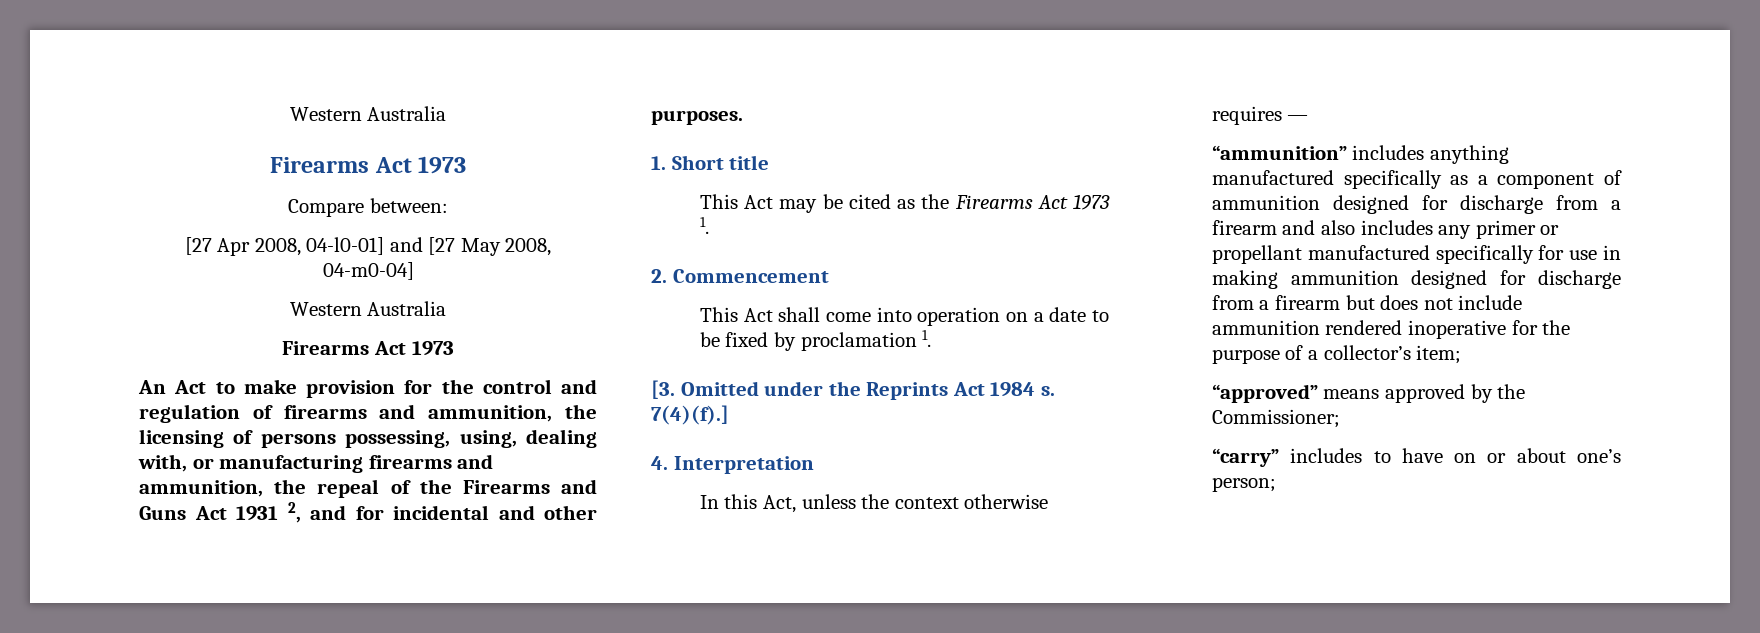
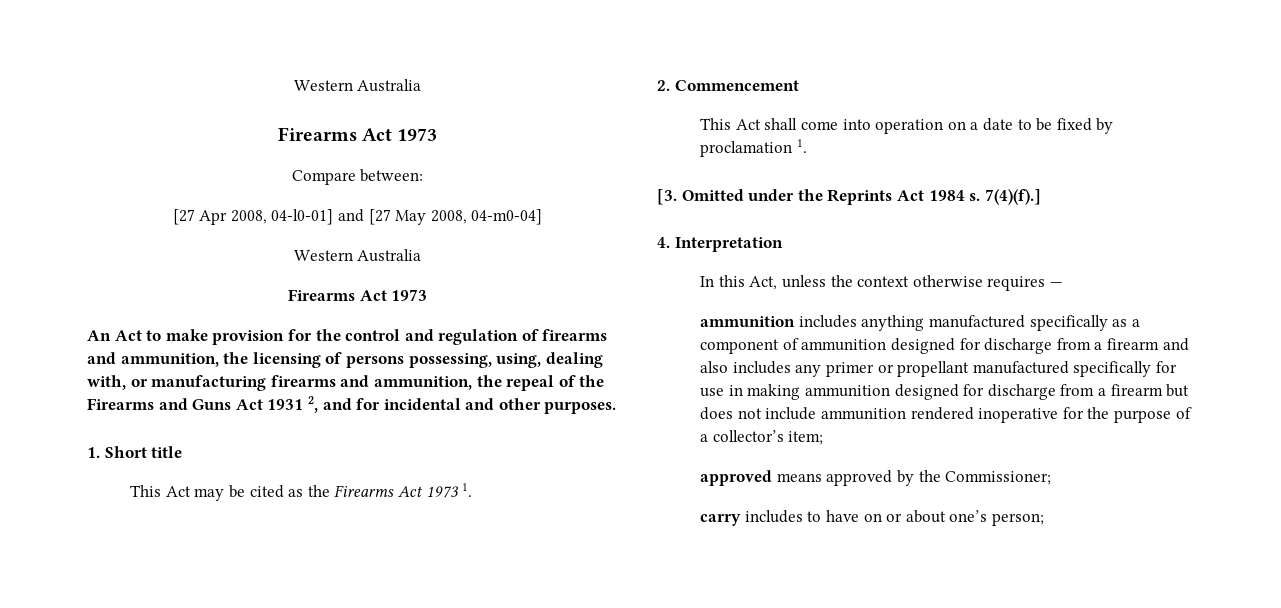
[1211,145,1347,160] “ammunition” -> [700,316,796,327] ammunition
[1211,384,1318,403] “approved” -> [700,470,773,486] approved
[1211,448,1279,467] “carry” -> [700,514,742,526] carry

